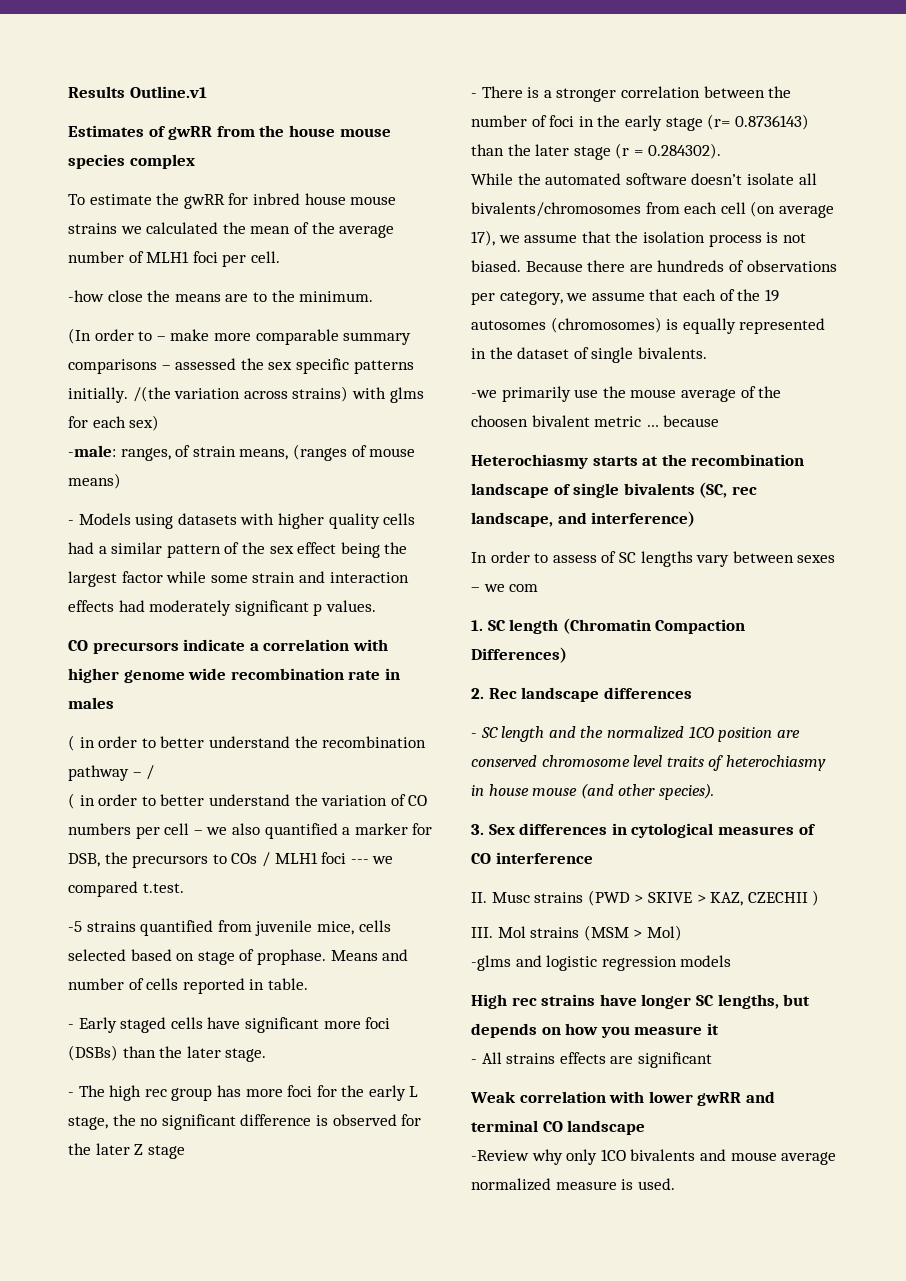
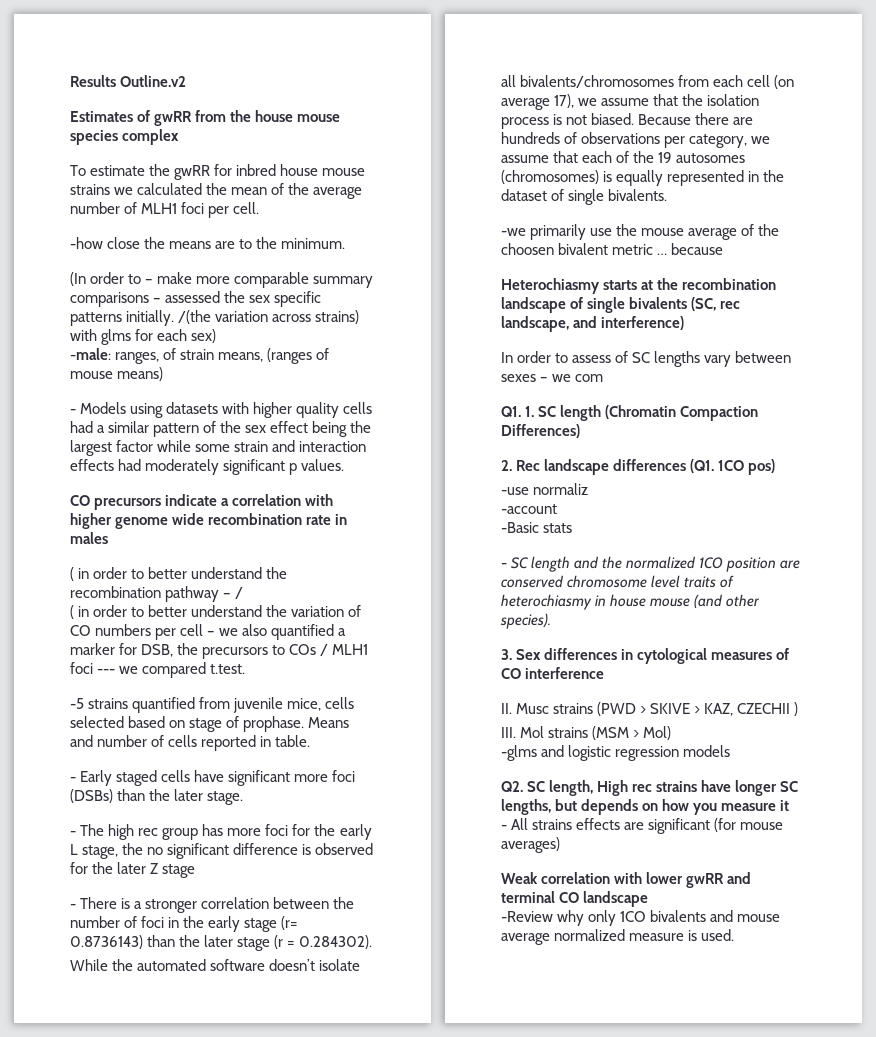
[129,86,207,98] Outline.v1 -> [120,75,187,87] Outline.v2
(539, 588) none -> [501,406,521,417] Q1.
(692, 693) none -> [690,459,776,475] [501,483,589,495] [501,504,557,514] [501,522,573,533] (Q1. 1CO pos) // -use normaliz // -account // -Basic stats
(732, 961) none -> [501,780,594,796] Q2. SC length,
(712, 1060) none -> [714,818,784,832] [501,837,560,853] (for mouse averages)

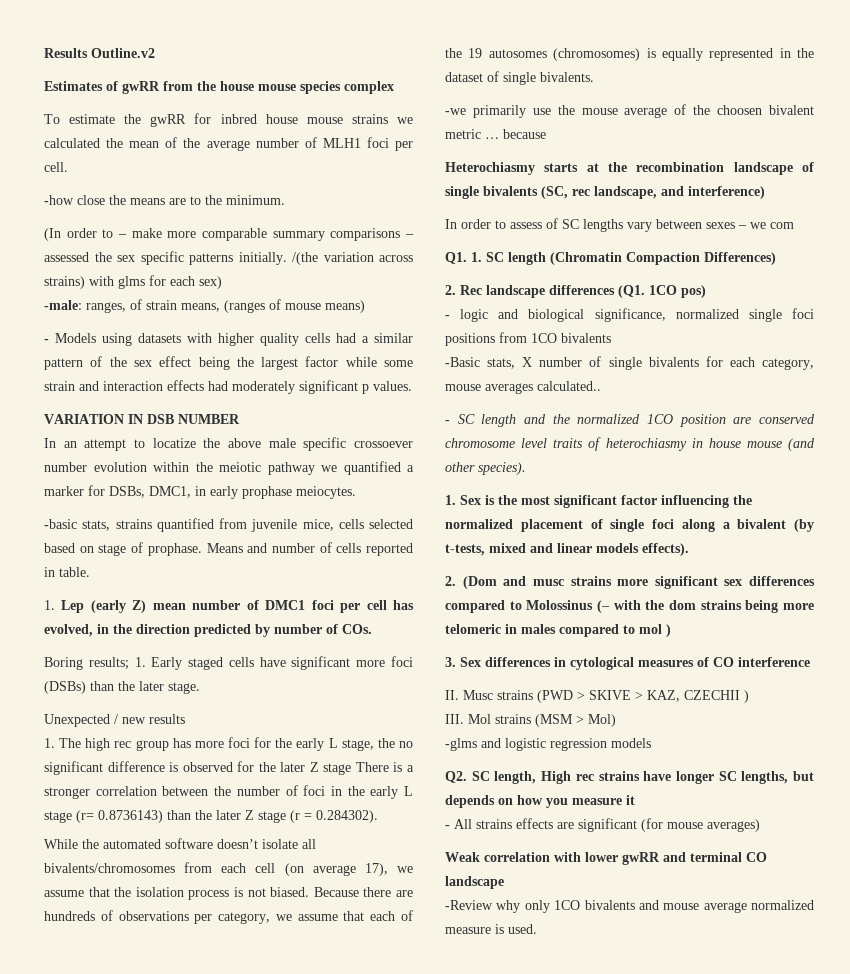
[70,494,334,510] [70,513,348,529] [70,532,108,544] [70,567,288,581] [70,586,244,602] [70,605,362,619] [70,624,347,640] [70,643,369,659] [70,662,246,678] [70,698,84,709] CO precursors indicate a correlation with higher genome wide recombination rate in males // ( in order to better understand the recombination pathway – / // ( in order to better understand the variation of CO numbers per cell – we also quantified a marker for DSB, the precursors to COs / MLH1 foci --- we compared t.test. // -5 -> [44,414,240,424] [44,437,413,451] [44,461,414,475] [44,485,356,499] [44,519,111,531] VARIATION IN DSB NUMBER // In an attempt to locatize the above male specific crossoever number evolution within the meiotic pathway we quantified a marker for DSBs, DMC1, in early prophase meiocytes. // -basic stats,
[70,777,76,782] - -> [44,600,414,613] [44,624,372,637] [44,657,146,670] 1. Lep (early Z) mean number of DMC1 foci per cell has evolved, in the direction predicted by number of COs. // Boring results; 1.
[70,831,76,836] - -> [44,714,185,727] [44,738,55,748] Unexpected / new results // 1.
[70,904,76,909] // - -> (352, 769) none
(241, 924) none -> [403,786,413,796] L
(234, 941) none -> [245,810,254,820] Z
[501,483,589,495] [501,504,557,514] [501,522,573,533] -use normaliz // -account // -Basic stats -> [445,308,814,322] [445,332,611,346] [445,356,814,370] [445,381,601,394] - logic and biological significance, normalized single foci positions from 1CO bivalents // -Basic stats, X number of single bivalents for each category, mouse averages calculated..
(551, 621) none -> [445,495,752,508] [445,519,814,532] [445,543,689,556] [445,576,815,589] [445,600,814,613] [445,624,671,637] // 1. Sex is the most significant factor influencing the normalized placement of single foci along a bivalent (by t-tests, mixed and linear models effects). // 2. (Dom and musc strains more significant sex differences compared to Molossinus (– with the dom strains being more telomeric in males compared to mol )

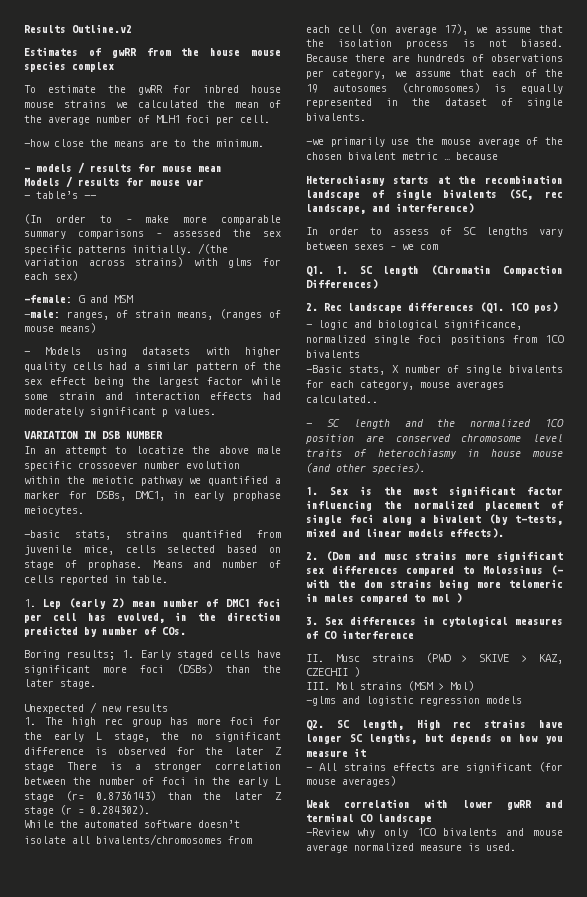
(285, 200) none -> [24,162,222,174] [24,176,204,188] [24,191,96,199] // - models / results for mouse mean // Models / results for mouse var // - table’s --
(222, 282) none -> [24,295,133,303] // -female: G and MSM
[717,105,763,115] choosen -> [306,152,342,160] chosen

